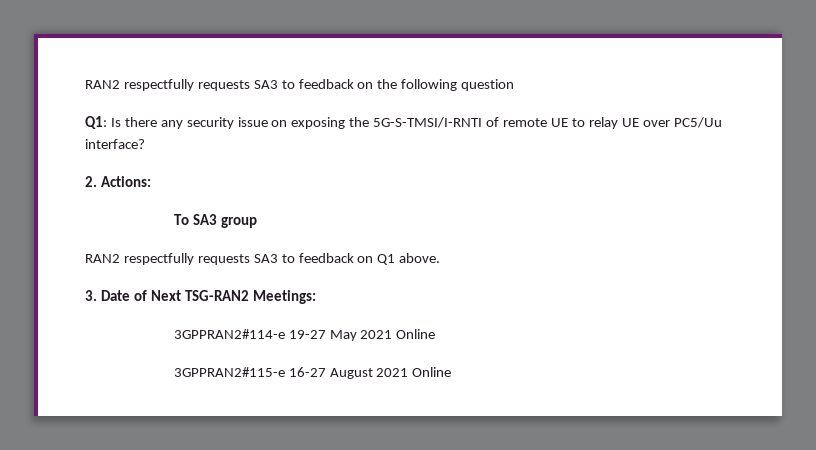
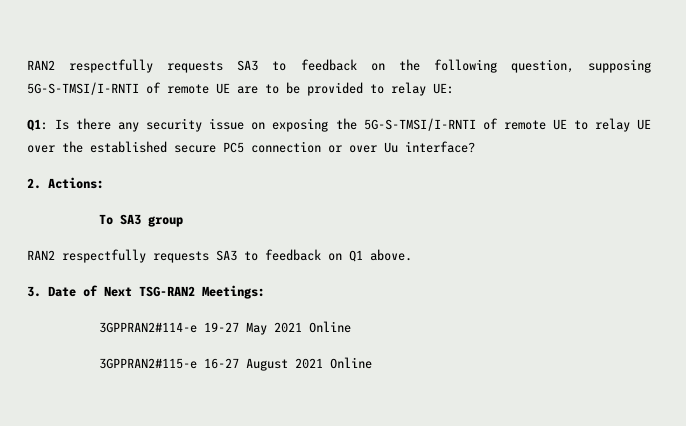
[461,79,515,91] question -> [510,59,652,73] [27,82,454,96] question, supposing 5G-S-TMSI/I-RNTI of remote UE are to be provided to relay UE:
[673,117,722,128] PC5/Uu -> [62,141,398,153] the established secure PC5 connection or over Uu

